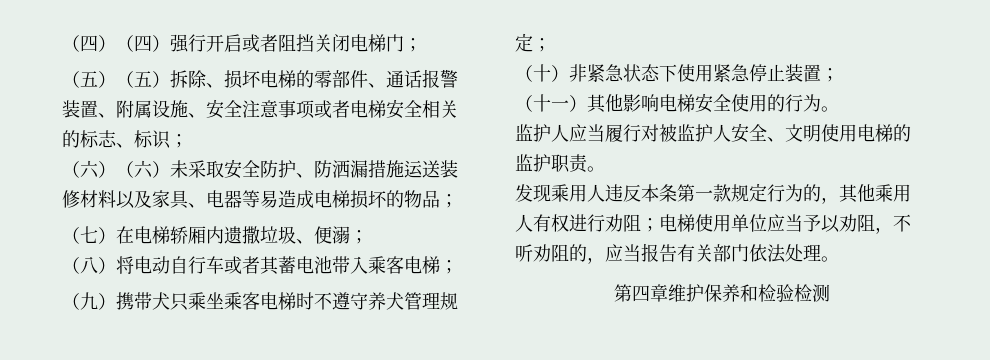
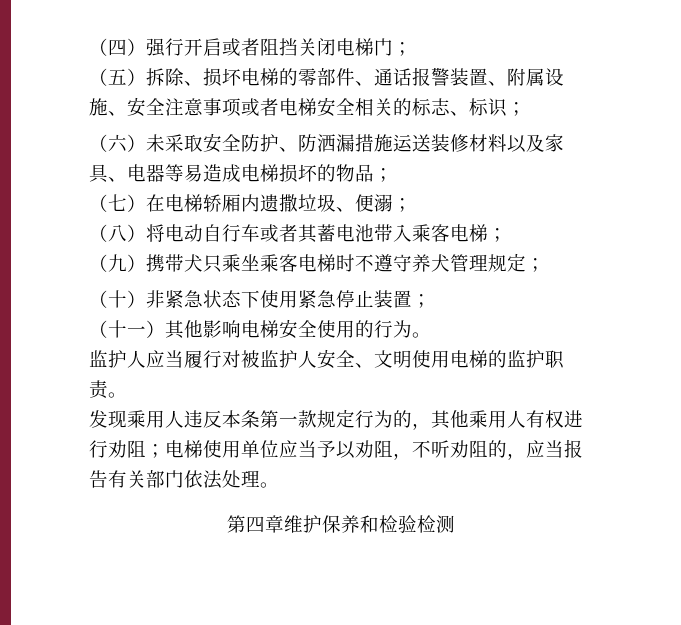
[62,35,170,52] （四）（四） -> [89,38,146,56] （四）
[116,71,170,88] （五） -> (146, 77) none
[116,160,170,178] （六） -> (146, 143) none

